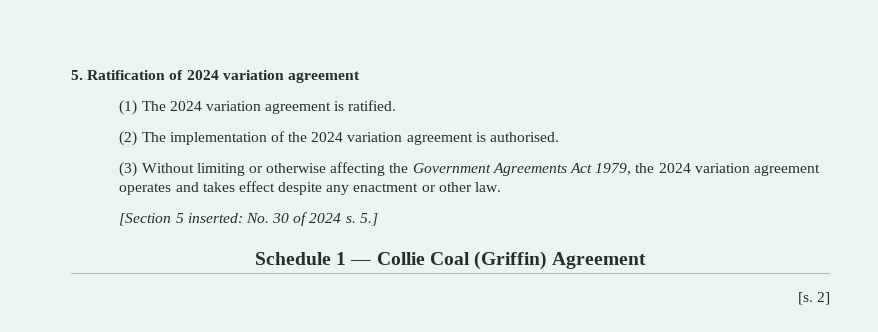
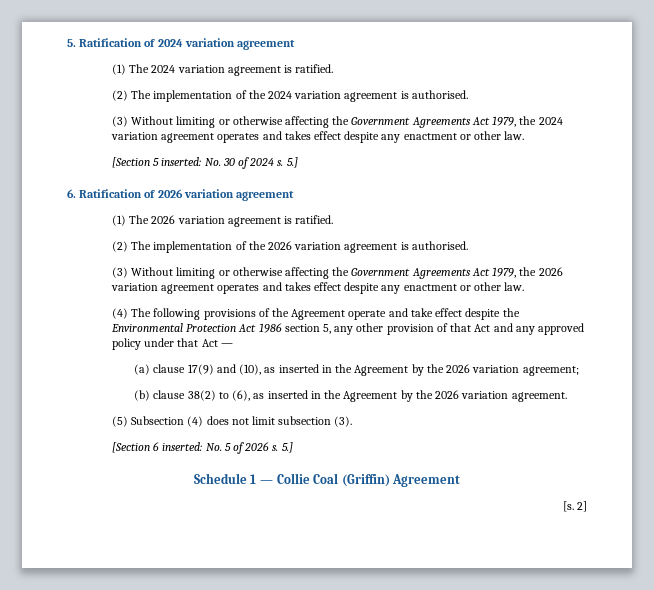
(378, 219) none -> [67,189,295,201] [111,215,334,227] [111,241,468,253] [111,267,563,279] [110,282,525,294] [111,308,520,320] [110,323,585,335] [111,338,233,350] [134,364,579,376] [134,390,567,402] [111,416,353,427] [111,442,293,454] // 6. Ratification of 2026 variation agreement // (1) The 2026 variation agreement is ratified. // (2) The implementation of the 2026 variation agreement is authorised. // (3) Without limiting or otherwise affecting the Government Agreements Act 1979, the 2026 variation agreement operates and takes effect despite any enactment or other law. // (4) The following provisions of the Agreement operate and take effect despite the Environmental Protection Act 1986 section 5, any other provision of that Act and any approved policy under that Act — // (a) clause 17(9) and (10), as inserted in the Agreement by the 2026 variation agreement; // (b) clause 38(2) to (6), as inserted in the Agreement by the 2026 variation agreement. // (5) Subsection (4) does not limit subsection (3). // [Section 6 inserted: No. 5 of 2026 s. 5.]

